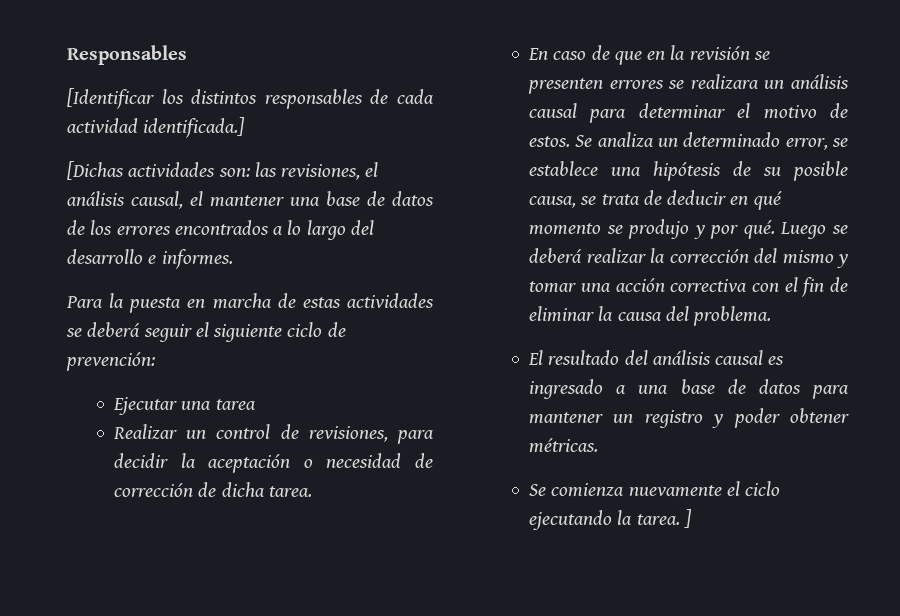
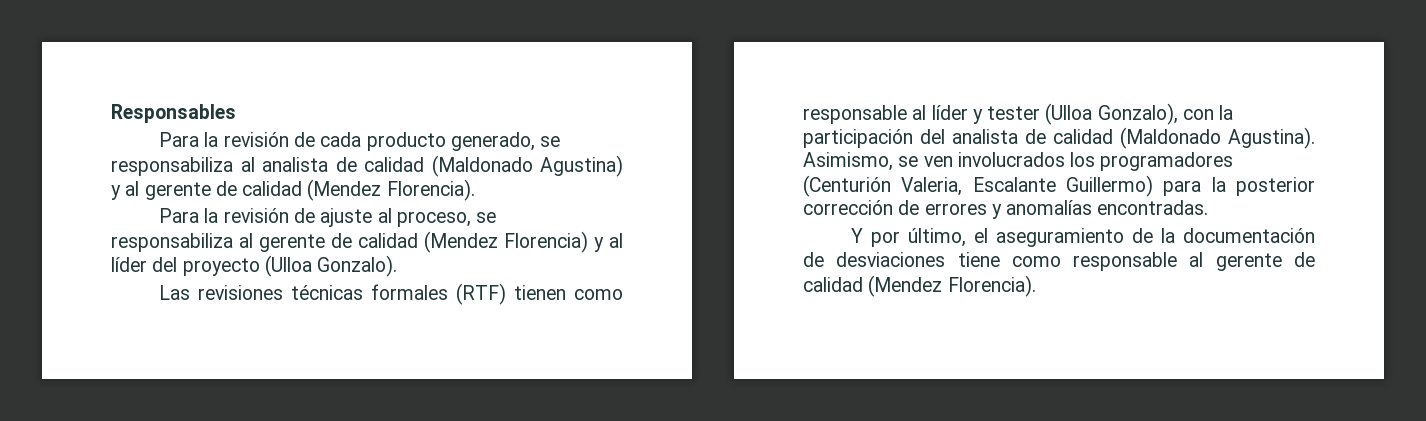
[67,88,435,109] [67,117,246,138] [67,161,379,180] [67,191,434,209] [67,220,374,240] [67,249,233,269] [66,293,434,313] [66,322,346,342] [66,352,155,371] [113,397,256,415] [113,424,434,444] [114,453,433,473] [114,482,312,497] [528,45,770,65] [528,74,849,94] [529,103,848,123] [529,132,848,150] [529,161,848,181] [529,190,782,210] [529,219,848,239] [529,248,848,268] [529,277,848,297] [529,306,772,326] [528,350,785,365] [529,379,849,399] [529,408,849,428] [529,438,599,453] [529,481,781,497] [529,509,692,530] [Identificar los distintos responsables de cada actividad identificada.] // [Dichas actividades son: las revisiones, el análisis causal, el mantener una base de datos de los errores encontrados a lo largo del desarrollo e informes. // Para la puesta en marcha de estas actividades se deberá seguir el siguiente ciclo de prevención: // Ejecutar una tarea // Realizar un control de revisiones, para decidir la aceptación o necesidad de corrección de dicha tarea. // En caso de que en la revisión se presenten errores se realizara un análisis causal para determinar el motivo de estos. Se analiza un determinado error, se establece una hipótesis de su posible causa, se trata de deducir en qué momento se produjo y por qué. Luego se deberá realizar la corrección del mismo y tomar una acción correctiva con el fin de eliminar la causa del problema. // El resultado del análisis causal es ingresado a una base de datos para mantener un registro y poder obtener métricas. // Se comienza nuevamente el ciclo ejecutando la tarea. ] -> [159,132,561,151] [111,155,623,177] [111,179,475,201] [159,208,497,227] [111,231,623,253] [111,255,398,277] [159,283,623,305] [803,103,1234,125] [803,127,1315,149] [803,152,1234,171] [803,175,1315,197] [803,200,1209,219] [851,228,1315,247] [803,252,1315,271] [803,275,1036,297] Para la revisión de cada producto generado, se responsabiliza al analista de calidad (Maldonado Agustina) y al gerente de calidad (Mendez Florencia). // Para la revisión de ajuste al proceso, se responsabiliza al gerente de calidad (Mendez Florencia) y al líder del proyecto (Ulloa Gonzalo). // Las revisiones técnicas formales (RTF) tienen como responsable al líder y tester (Ulloa Gonzalo), con la participación del analista de calidad (Maldonado Agustina). Asimismo, se ven involucrados los programadores (Centurión Valeria, Escalante Guillermo) para la posterior corrección de errores y anomalías encontradas. // Y por último, el aseguramiento de la documentación de desviaciones tiene como responsable al gerente de calidad (Mendez Florencia).

